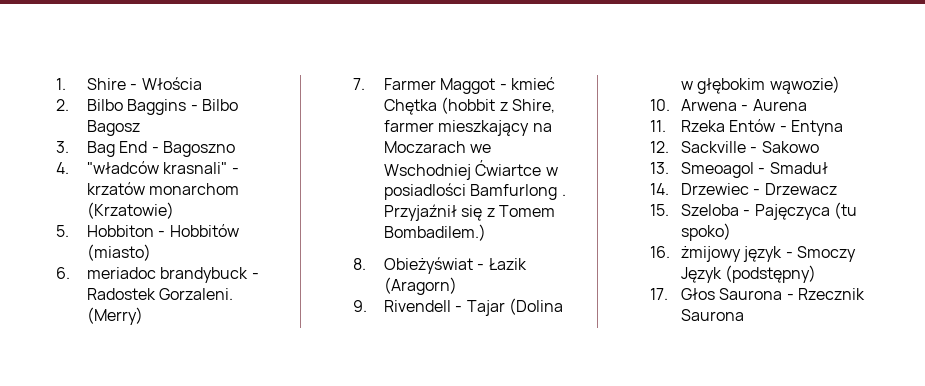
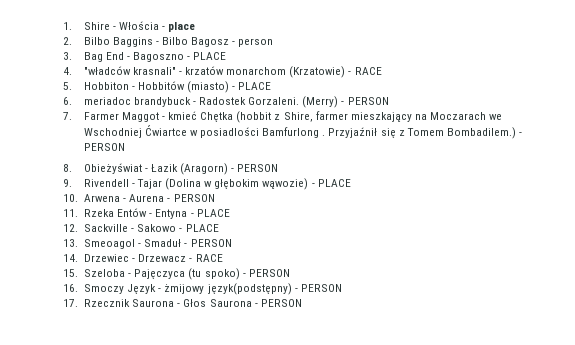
(202, 83) none -> [162,22,196,32] - place
(140, 128) none -> [232,38,274,47] - person
(235, 149) none -> [187,52,227,60] - PLACE
(174, 210) none -> [348,67,382,75] - RACE
(151, 252) none -> [232,82,272,90] - PLACE
(143, 316) none -> [341,97,389,105] - PERSON
(486, 232) none -> [518,132,522,136] [83,143,125,151] - PERSON
(457, 286) none -> [231,164,279,172] - PERSON
(840, 85) none -> [311,179,351,187] - PLACE
(807, 105) none -> [167,194,215,202] - PERSON
(843, 128) none -> [190,209,230,217] - PLACE
(819, 147) none -> [179,224,219,232] - PLACE
(828, 168) none -> [184,239,232,247] - PERSON
(837, 189) none -> [189,254,223,262] - RACE
(731, 232) none -> [242,269,290,277] - PERSON
[680,246,856,262] [680,265,817,283] [649,288,668,300] żmijowy język - Smoczy Język (podstępny) // 17. -> [84,283,342,295] [63,299,181,307] Smoczy Język - żmijowy język(podstępny) - PERSON // 17. Rzecznik Saurona -
[797,288,865,300] [680,309,744,321] Rzecznik Saurona -> [260,299,302,307] PERSON

